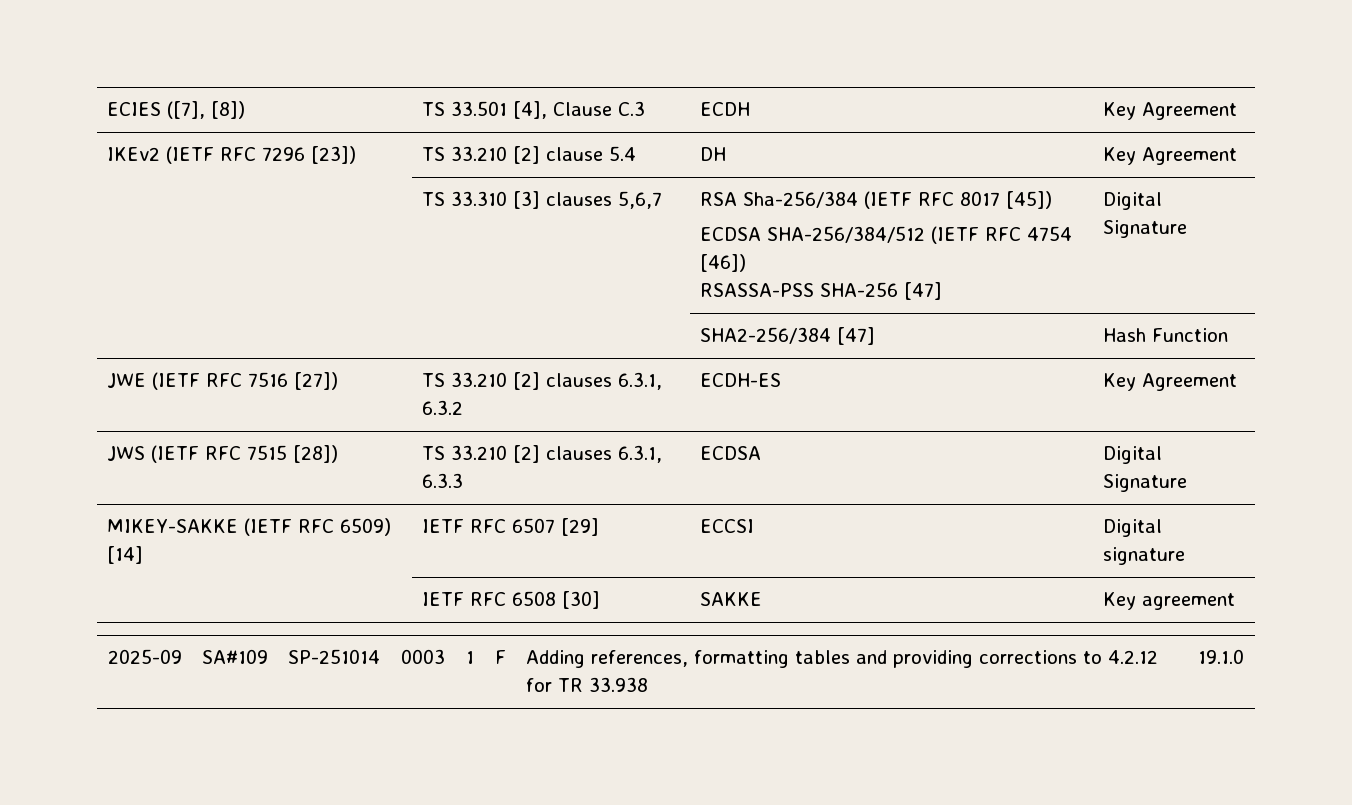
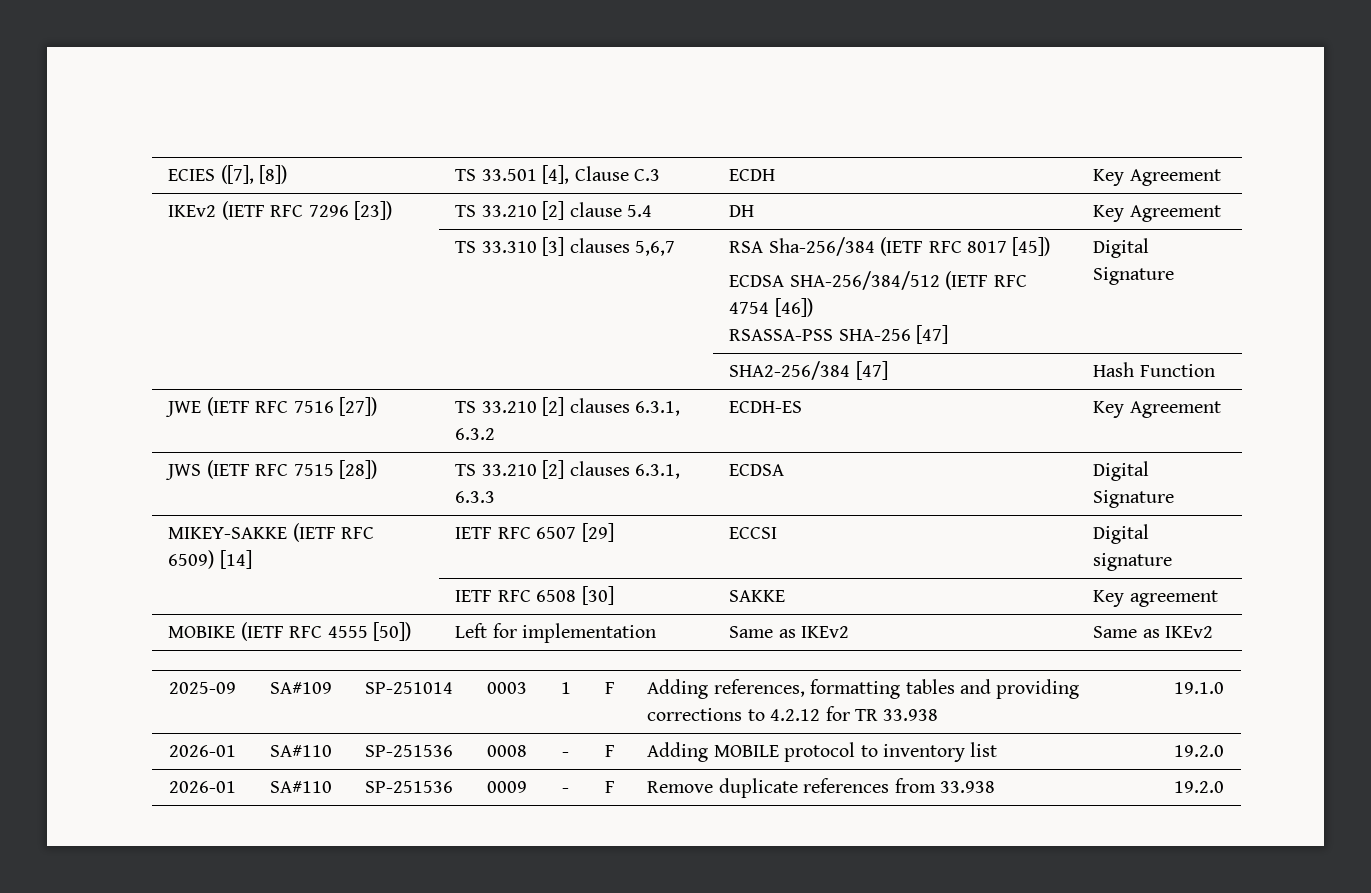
(1235, 601) none -> [168,622,411,641] [455,623,657,643] [729,626,850,638] [1093,626,1214,638] // MOBIKE (IETF RFC 4555 [50]) | Left for implementation | Same as IKEv2 | Same as IKEv2
(1244, 656) none -> [169,745,236,757] [269,745,332,757] [365,745,453,757] [486,745,527,757] [562,752,569,757] [604,745,615,757] [647,742,998,762] [1174,745,1224,757] [169,781,236,793] [269,781,332,793] [365,781,453,793] [486,781,527,793] [562,788,569,793] [604,781,615,793] [647,778,995,798] [1174,781,1224,793] // 2026-01 | SA#110 | SP-251536 | 0008 | - | F | Adding MOBILE protocol to inventory list | 19.2.0 // 2026-01 | SA#110 | SP-251536 | 0009 | - | F | Remove duplicate references from 33.938 | 19.2.0

